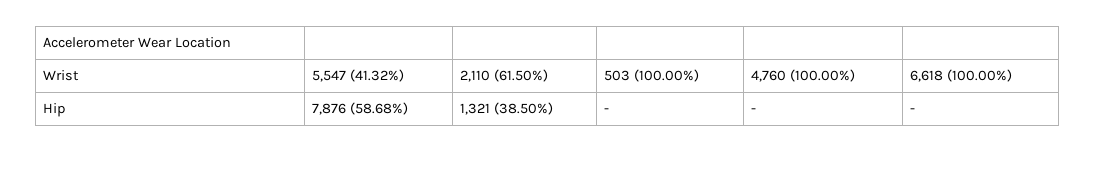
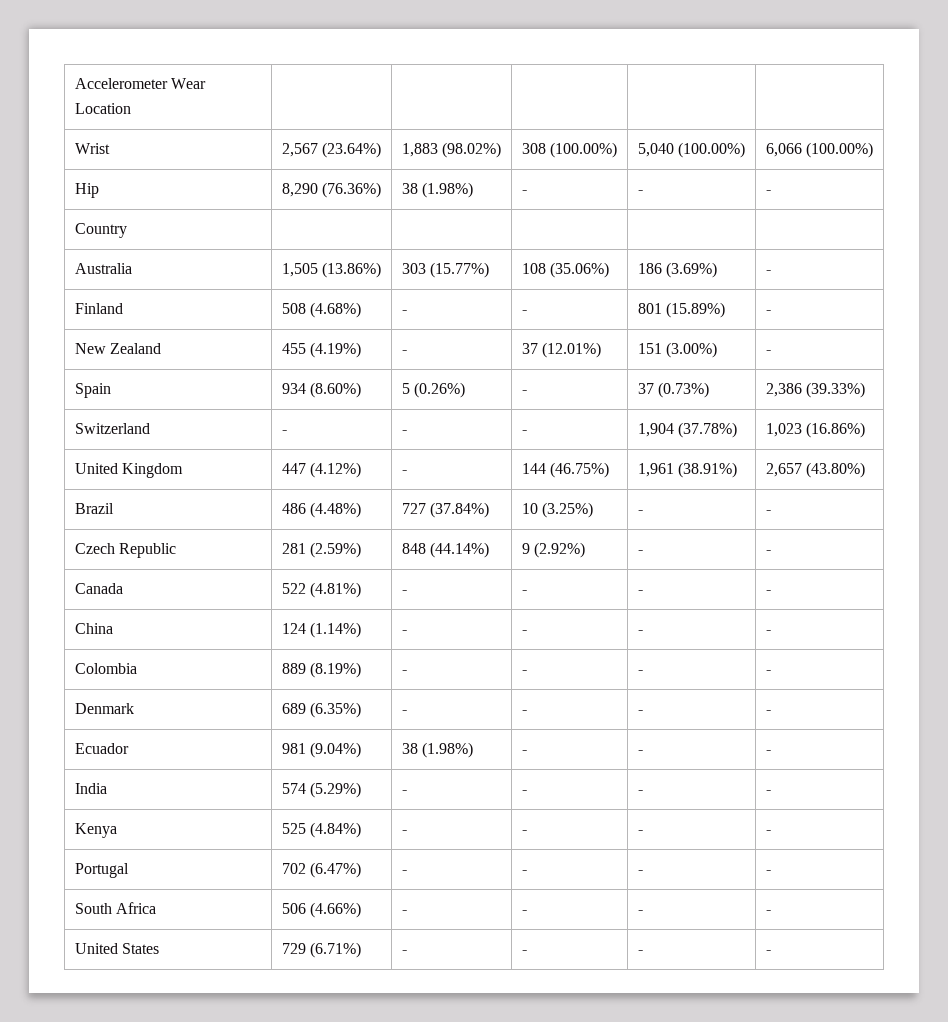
[311,69,404,82] [459,69,548,82] [603,69,699,82] [750,69,855,82] [909,70,943,82] 5,547 (41.32%) | 2,110 (61.50%) | 503 (100.00%) | 4,760 (100.00%) | 6,618 -> [281,142,381,158] [401,142,501,158] [521,142,617,158] [637,142,745,158] [765,143,802,157] 2,567 (23.64%) | 1,883 (98.02%) | 308 (100.00%) | 5,040 (100.00%) | 6,066
[311,102,408,115] [459,102,553,115] [603,108,609,113] [750,108,756,113] [909,108,915,113] 7,876 (58.68%) | 1,321 (38.50%) | - | - | - -> [281,182,381,198] [401,182,473,198] [521,190,527,194] [637,190,643,194] [765,190,771,194] [74,223,127,238] [74,263,132,274] [281,262,381,278] [401,262,489,278] [521,262,609,278] [637,262,717,278] [765,270,771,274] [74,303,123,314] [281,302,361,318] [401,310,407,314] [521,310,527,314] [637,302,725,318] [765,310,771,314] [74,343,161,354] [281,342,361,358] [401,350,407,354] [521,342,601,358] [637,342,717,358] [765,350,771,354] [74,383,111,398] [281,382,361,398] [401,382,465,398] [521,390,527,394] [637,382,709,398] [765,382,865,398] [74,423,150,434] [281,430,287,434] [401,430,407,434] [521,430,527,434] [637,422,737,438] [765,422,865,438] [74,463,183,478] [281,462,361,478] [401,470,407,474] [521,462,609,478] [637,462,737,478] [765,462,865,478] [74,503,114,514] [281,502,361,518] [401,502,489,518] [521,502,593,518] [637,510,643,514] [765,510,771,514] [74,543,176,558] [281,542,361,558] [401,542,489,558] [521,542,585,558] [637,550,643,554] [765,550,771,554] [74,583,123,594] [281,582,361,598] [401,590,407,594] [521,590,527,594] [637,590,643,594] [765,590,771,594] [74,623,113,634] [281,622,361,638] [401,630,407,634] [521,630,527,634] [637,630,643,634] [765,630,771,634] [74,663,137,674] [281,662,361,678] [401,670,407,674] [521,670,527,674] [637,670,643,674] [765,670,771,674] [74,703,134,714] [281,702,361,718] [401,710,407,714] [521,710,527,714] [637,710,643,714] [765,710,771,714] [74,743,129,754] [281,742,361,758] [401,742,473,758] [521,750,527,754] [637,750,643,754] [765,750,771,754] [74,783,107,794] [281,782,361,798] [401,790,407,794] [521,790,527,794] [637,790,643,794] [765,790,771,794] [74,823,117,838] [281,822,361,838] [401,830,407,834] [521,830,527,834] [637,830,643,834] [765,830,771,834] [74,863,129,878] [281,862,361,878] [401,870,407,874] [521,870,527,874] [637,870,643,874] [765,870,771,874] [74,902,156,914] [281,902,361,918] [401,910,407,914] [521,910,527,914] [637,910,643,914] [765,910,771,914] [74,943,159,954] [281,942,361,958] [401,950,407,954] [521,950,527,954] [637,950,643,954] [765,950,771,954] 8,290 (76.36%) | 38 (1.98%) | - | - | - // Country | | | | | // Australia | 1,505 (13.86%) | 303 (15.77%) | 108 (35.06%) | 186 (3.69%) | - // Finland | 508 (4.68%) | - | - | 801 (15.89%) | - // New Zealand | 455 (4.19%) | - | 37 (12.01%) | 151 (3.00%) | - // Spain | 934 (8.60%) | 5 (0.26%) | - | 37 (0.73%) | 2,386 (39.33%) // Switzerland | - | - | - | 1,904 (37.78%) | 1,023 (16.86%) // United Kingdom | 447 (4.12%) | - | 144 (46.75%) | 1,961 (38.91%) | 2,657 (43.80%) // Brazil | 486 (4.48%) | 727 (37.84%) | 10 (3.25%) | - | - // Czech Republic | 281 (2.59%) | 848 (44.14%) | 9 (2.92%) | - | - // Canada | 522 (4.81%) | - | - | - | - // China | 124 (1.14%) | - | - | - | - // Colombia | 889 (8.19%) | - | - | - | - // Denmark | 689 (6.35%) | - | - | - | - // Ecuador | 981 (9.04%) | 38 (1.98%) | - | - | - // India | 574 (5.29%) | - | - | - | - // Kenya | 525 (4.84%) | - | - | - | - // Portugal | 702 (6.47%) | - | - | - | - // South Africa | 506 (4.66%) | - | - | - | - // United States | 729 (6.71%) | - | - | - | -

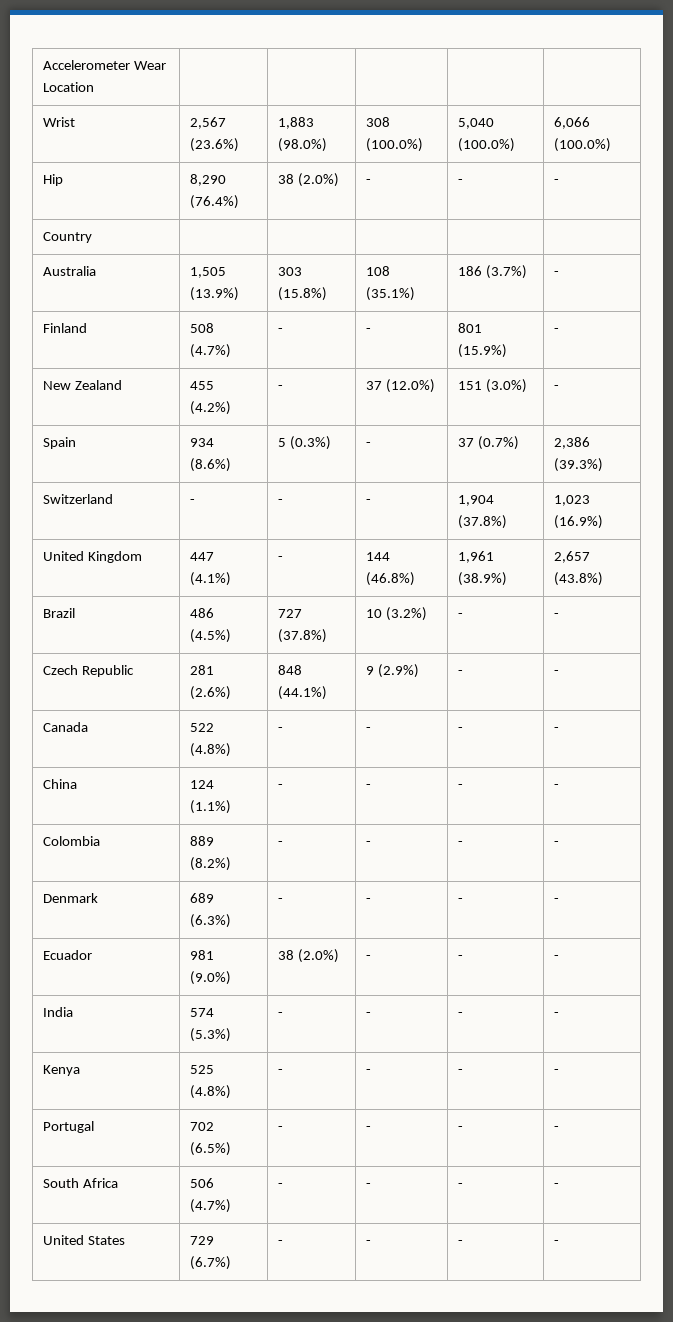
[321,142,381,158] (23.64%) -> [189,138,239,152] (23.6%)
[441,142,501,158] (98.02%) -> [277,138,327,152] (98.0%)
[549,142,617,158] (100.00%) -> [365,138,423,152] (100.0%)
[677,142,745,158] (100.00%) -> [457,138,515,152] (100.0%)
[805,142,873,158] (100.00%) -> [553,138,611,152] (100.0%)
[321,182,381,198] [401,182,473,198] (76.36%) | 38 (1.98%) -> [189,195,239,209] [277,173,339,187] (76.4%) | 38 (2.0%)
[321,262,381,278] (13.86%) -> [189,287,239,301] (13.9%)
[429,262,489,278] (15.77%) -> [277,287,327,301] (15.8%)
[549,262,609,278] (35.06%) -> [365,287,415,301] (35.1%)
[665,262,717,278] (3.69%) -> [485,265,527,279] (3.7%)
[309,302,361,318] (4.68%) -> [189,344,231,358] (4.7%)
[665,302,725,318] (15.89%) -> [457,344,507,358] (15.9%)
[309,342,361,358] [401,350,407,354] [521,342,601,358] (4.19%) | - | 37 (12.01%) -> [189,401,231,415] [277,385,283,390] [365,379,435,393] (4.2%) | - | 37 (12.0%)
[665,342,717,358] (3.00%) -> [485,379,527,393] (3.0%)
[309,382,361,398] (8.60%) -> [189,458,231,472] (8.6%)
[413,382,465,398] [521,390,527,394] [637,382,709,398] (0.26%) | - | 37 (0.73%) -> [289,436,331,450] [365,442,371,447] [457,436,519,450] (0.3%) | - | 37 (0.7%)
[805,382,865,398] (39.33%) -> [553,458,603,472] (39.3%)
[677,422,737,438] (37.78%) -> [457,515,507,529] (37.8%)
[805,422,865,438] (16.86%) -> [553,515,603,529] (16.9%)
[309,462,361,478] (4.12%) -> [189,572,231,586] (4.1%)
[549,462,609,478] (46.75%) -> [365,572,415,586] (46.8%)
[677,462,737,478] (38.91%) -> [457,572,507,586] (38.9%)
[805,462,865,478] (43.80%) -> [553,572,603,586] (43.8%)
[309,502,361,518] (4.48%) -> [189,629,231,643] (4.5%)
[429,502,489,518] (37.84%) -> [277,629,327,643] (37.8%)
[541,502,593,518] (3.25%) -> [385,607,427,621] (3.2%)
[309,542,361,558] (2.59%) -> [189,686,231,700] (2.6%)
[429,542,489,558] (44.14%) -> [277,686,327,700] (44.1%)
[533,542,585,558] (2.92%) -> [377,664,419,678] (2.9%)
[309,582,361,598] (4.81%) -> [189,743,231,757] (4.8%)
[309,622,361,638] (1.14%) -> [189,800,231,814] (1.1%)
[309,662,361,678] (8.19%) -> [189,857,231,871] (8.2%)
[309,702,361,718] (6.35%) -> [189,914,231,928] (6.3%)
[309,742,361,758] [401,742,473,758] (9.04%) | 38 (1.98%) -> [189,971,231,985] [277,949,339,963] (9.0%) | 38 (2.0%)
[309,782,361,798] (5.29%) -> [189,1028,231,1042] (5.3%)
[309,822,361,838] (4.84%) -> [189,1085,231,1099] (4.8%)
[309,862,361,878] (6.47%) -> [189,1142,231,1156] (6.5%)
[309,902,361,918] (4.66%) -> [189,1199,231,1213] (4.7%)
[309,942,361,958] (6.71%) -> [189,1256,231,1270] (6.7%)

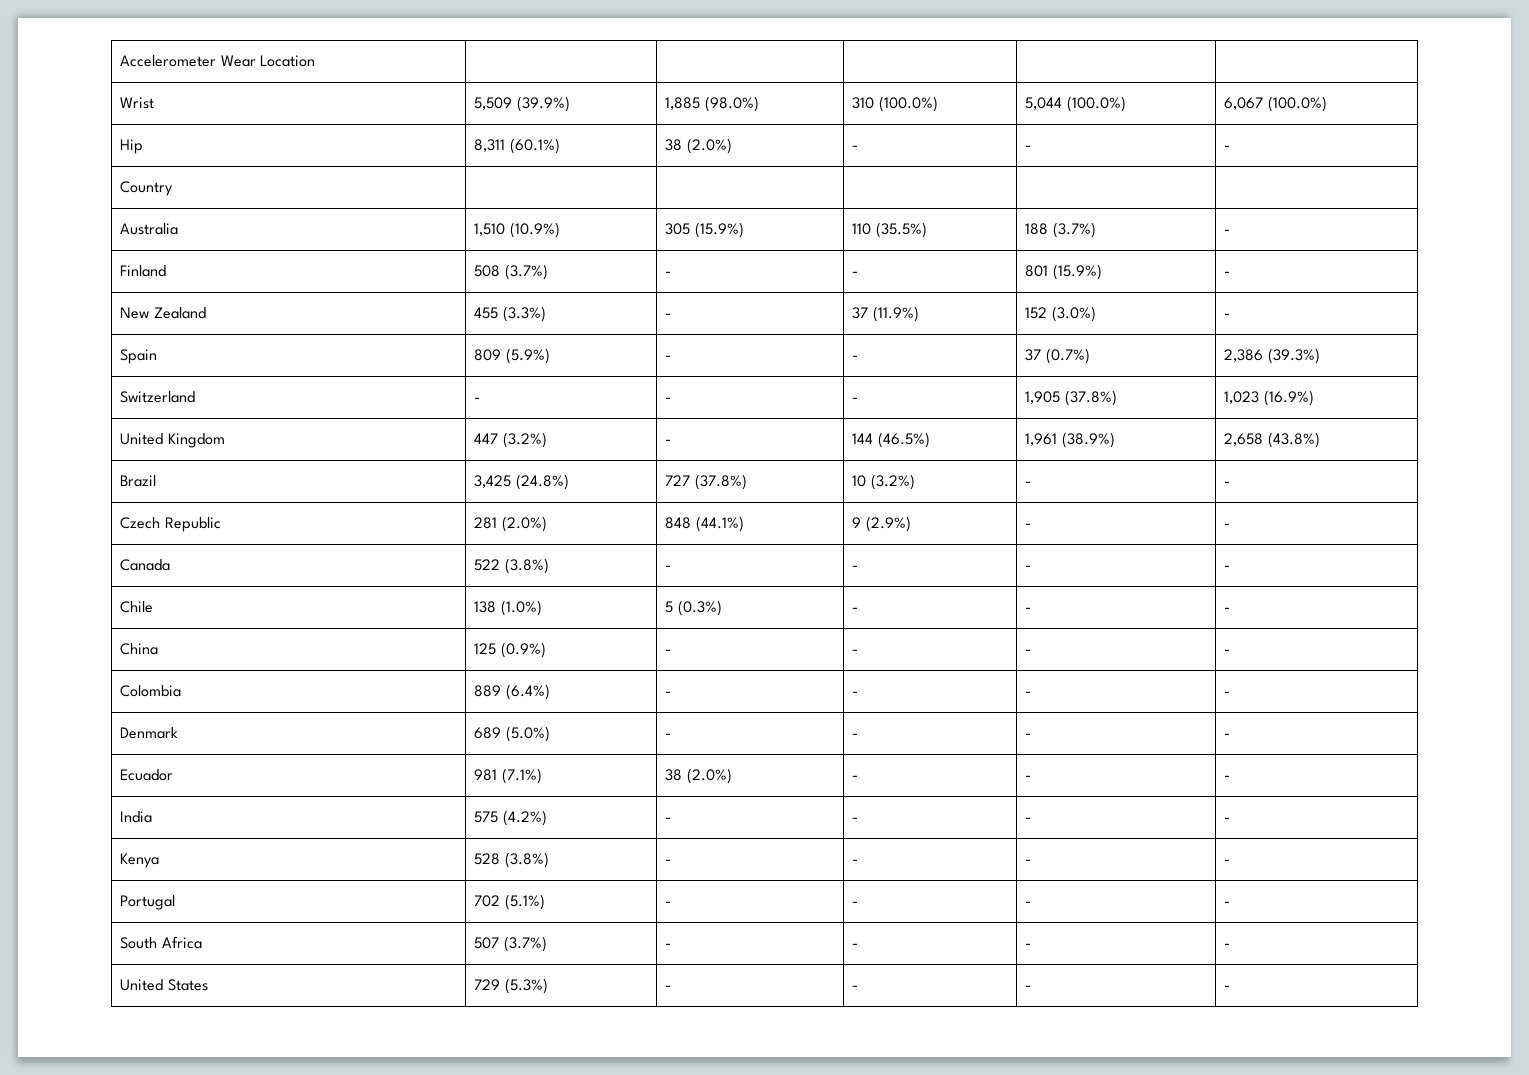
[189,117,226,129] [189,138,239,152] [277,117,314,129] 2,567 (23.6%) | 1,883 -> [474,96,570,112] [665,97,701,110] 5,509 (39.9%) | 1,885
[365,117,390,127] [365,138,423,152] [457,118,494,129] [457,138,515,152] [553,117,590,129] 308 (100.0%) | 5,040 (100.0%) | 6,066 -> [852,96,938,112] [1025,96,1126,112] [1224,97,1264,110] 310 (100.0%) | 5,044 (100.0%) | 6,067
[189,174,226,186] [189,195,239,209] 8,290 (76.4%) -> [474,138,560,154] 8,311 (60.1%)
[189,267,226,278] [189,287,239,301] [277,267,302,276] [277,287,327,301] [365,266,390,276] [365,287,415,301] [457,266,482,276] 1,505 (13.9%) | 303 (15.8%) | 108 (35.1%) | 186 -> [474,222,560,238] [665,222,744,238] [852,222,927,238] [1025,223,1049,235] 1,510 (10.9%) | 305 (15.9%) | 110 (35.5%) | 188
[189,344,231,358] (4.7%) -> [504,264,548,280] (3.7%)
[189,401,231,415] [277,385,283,390] [365,379,435,393] [457,381,482,390] (4.2%) | - | 37 (12.0%) | 151 -> [502,306,546,322] [665,313,672,318] [852,306,919,322] [1025,307,1048,319] (3.3%) | - | 37 (11.9%) | 152
[189,438,214,447] [189,458,231,472] [277,436,331,450] 934 (8.6%) | 5 (0.3%) -> [474,348,550,364] [665,355,672,360] 809 (5.9%) | -
[457,495,494,506] 1,904 -> [1025,391,1061,404] 1,905
[189,572,231,586] (4.1%) -> [502,432,547,448] (3.2%)
[365,572,415,586] (46.8%) -> [877,432,930,448] (46.5%)
[553,551,590,563] 2,657 -> [1224,433,1264,446] 2,658
[189,608,214,618] [189,629,231,643] 486 (4.5%) -> [474,474,569,490] 3,425 (24.8%)
[189,686,231,700] (2.6%) -> [501,516,547,532] (2.0%)
[189,743,231,757] [277,727,283,732] [365,727,371,732] [457,727,463,732] [553,727,559,732] (4.8%) | - | - | - | - -> [504,558,549,574] [665,565,672,570] [852,565,859,570] [1025,565,1032,570] [1224,565,1231,570] [120,601,154,613] [474,600,542,616] [665,600,722,616] [852,607,859,612] [1025,607,1032,612] [1224,607,1231,612] (3.8%) | - | - | - | - // Chile | 138 (1.0%) | 5 (0.3%) | - | - | -
[189,780,214,789] [189,800,231,814] 124 (1.1%) -> [474,642,546,658] 125 (0.9%)
[189,857,231,871] (8.2%) -> [505,684,550,700] (6.4%)
[189,914,231,928] (6.3%) -> [505,726,550,742] (5.0%)
[189,971,231,985] (9.0%) -> [501,768,542,784] (7.1%)
[189,1008,214,1017] [189,1028,231,1042] 574 (5.3%) -> [474,810,547,826] 575 (4.2%)
[189,1065,214,1074] [189,1085,231,1099] 525 (4.8%) -> [474,852,549,868] 528 (3.8%)
[189,1142,231,1156] (6.5%) -> [504,894,545,910] (5.1%)
[189,1178,214,1188] [189,1199,231,1213] 506 (4.7%) -> [474,936,547,952] 507 (3.7%)
[189,1256,231,1270] (6.7%) -> [504,978,548,994] (5.3%)

